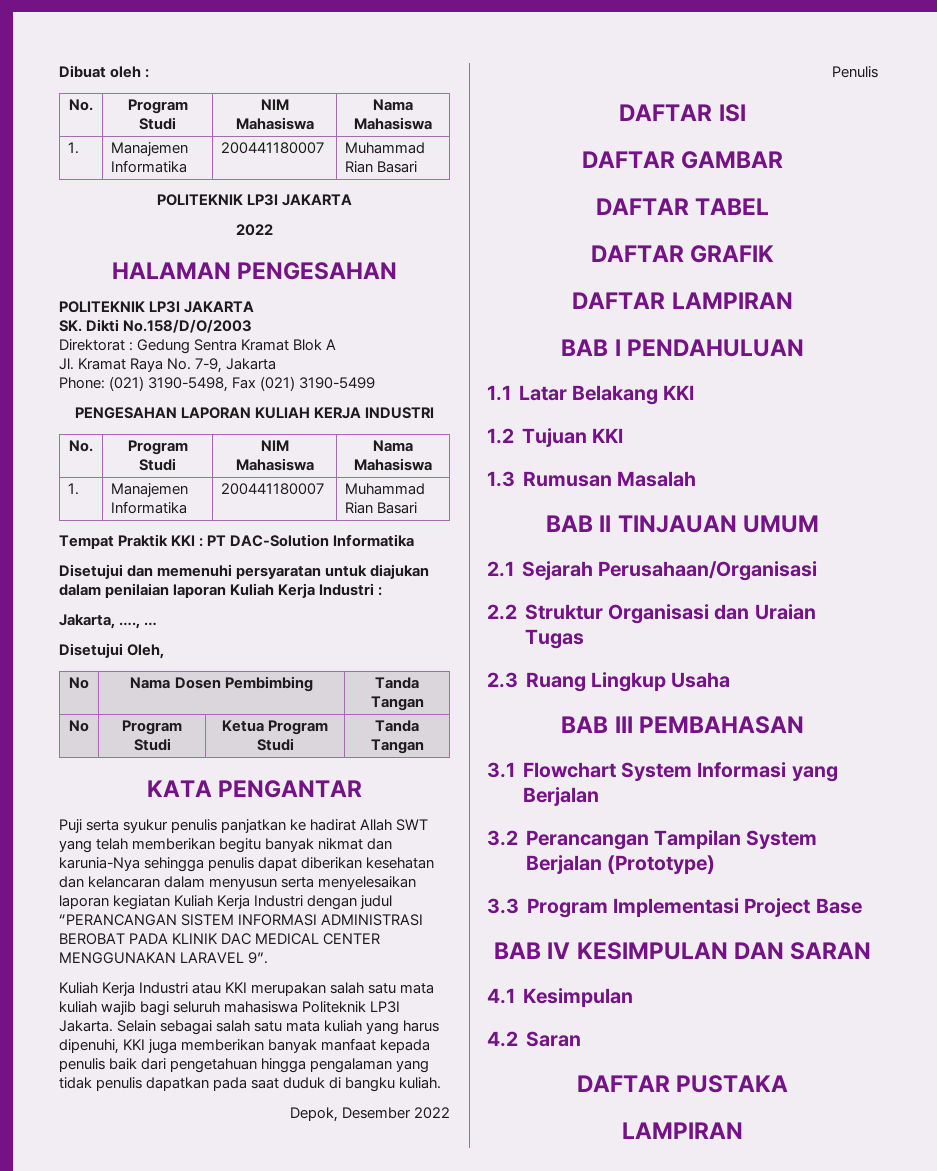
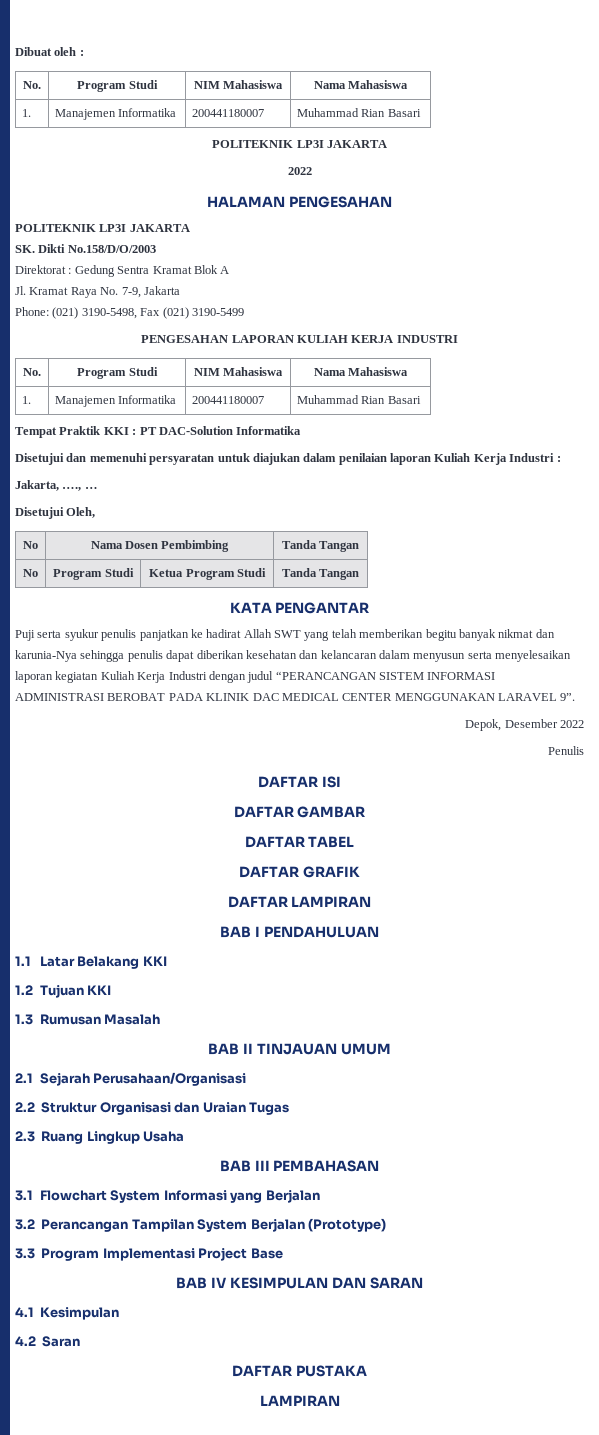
[59,982,435,996] [59,1001,401,1016] [59,1020,440,1035] [59,1038,431,1054] [59,1058,430,1073] [59,1077,442,1092] // Kuliah Kerja Industri atau KKI merupakan salah satu mata kuliah wajib bagi seluruh mahasiswa Politeknik LP3I Jakarta. Selain sebagai salah satu mata kuliah yang harus dipenuhi, KKI juga memberikan banyak manfaat kepada penulis baik dari pengetahuan hingga pengalaman yang tidak penulis dapatkan pada saat duduk di bangku kuliah. -> (576, 697) none

